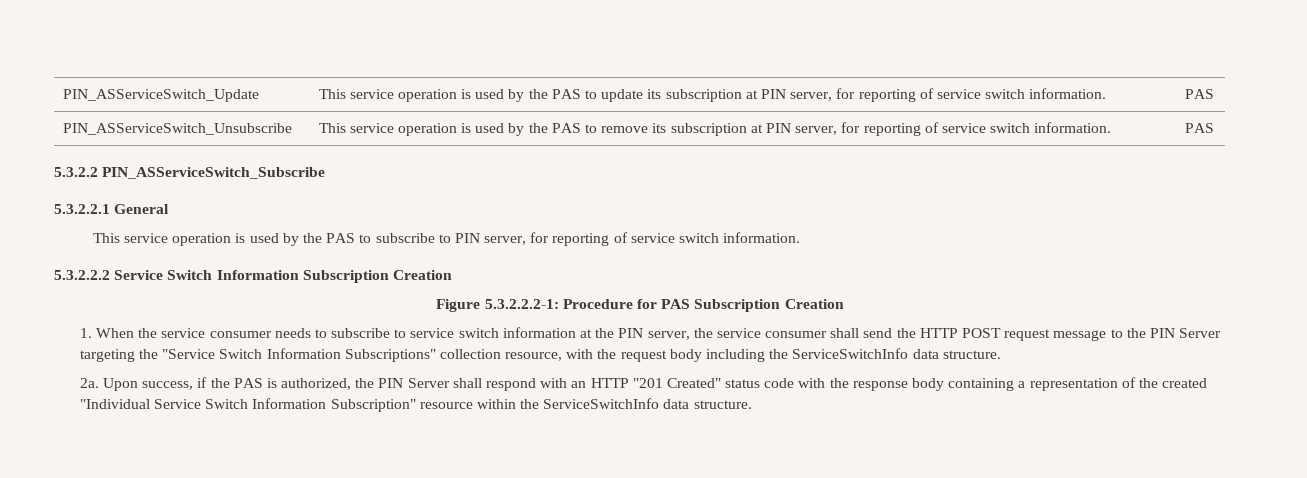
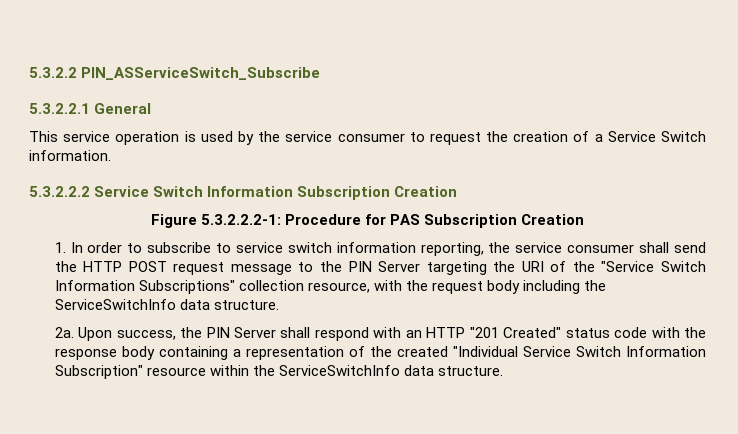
[62,89,259,102] [318,88,1107,102] [1184,89,1214,99] [62,123,292,135] [318,122,1112,136] [1184,123,1214,133] PIN_ASServiceSwitch_Update | This service operation is used by the PAS to update its subscription at PIN server, for reporting of service switch information. | PAS // PIN_ASServiceSwitch_Unsubscribe | This service operation is used by the PAS to remove its subscription at PIN server, for reporting of service switch information. | PAS // -> (29, 72) none
[326,232,720,246] PAS to subscribe to PIN server, for reporting of service switch -> [285,131,706,145] service consumer to request the creation of a Service Switch
[95,328,311,338] When the service consumer needs -> [70,242,123,253] In order
[579,328,690,340] at the PIN server, -> [420,242,484,256] reporting,
(158, 354) none -> [521,261,595,272] URI of the
[197,377,352,390] if the PAS is authorized, -> (176, 335) none

